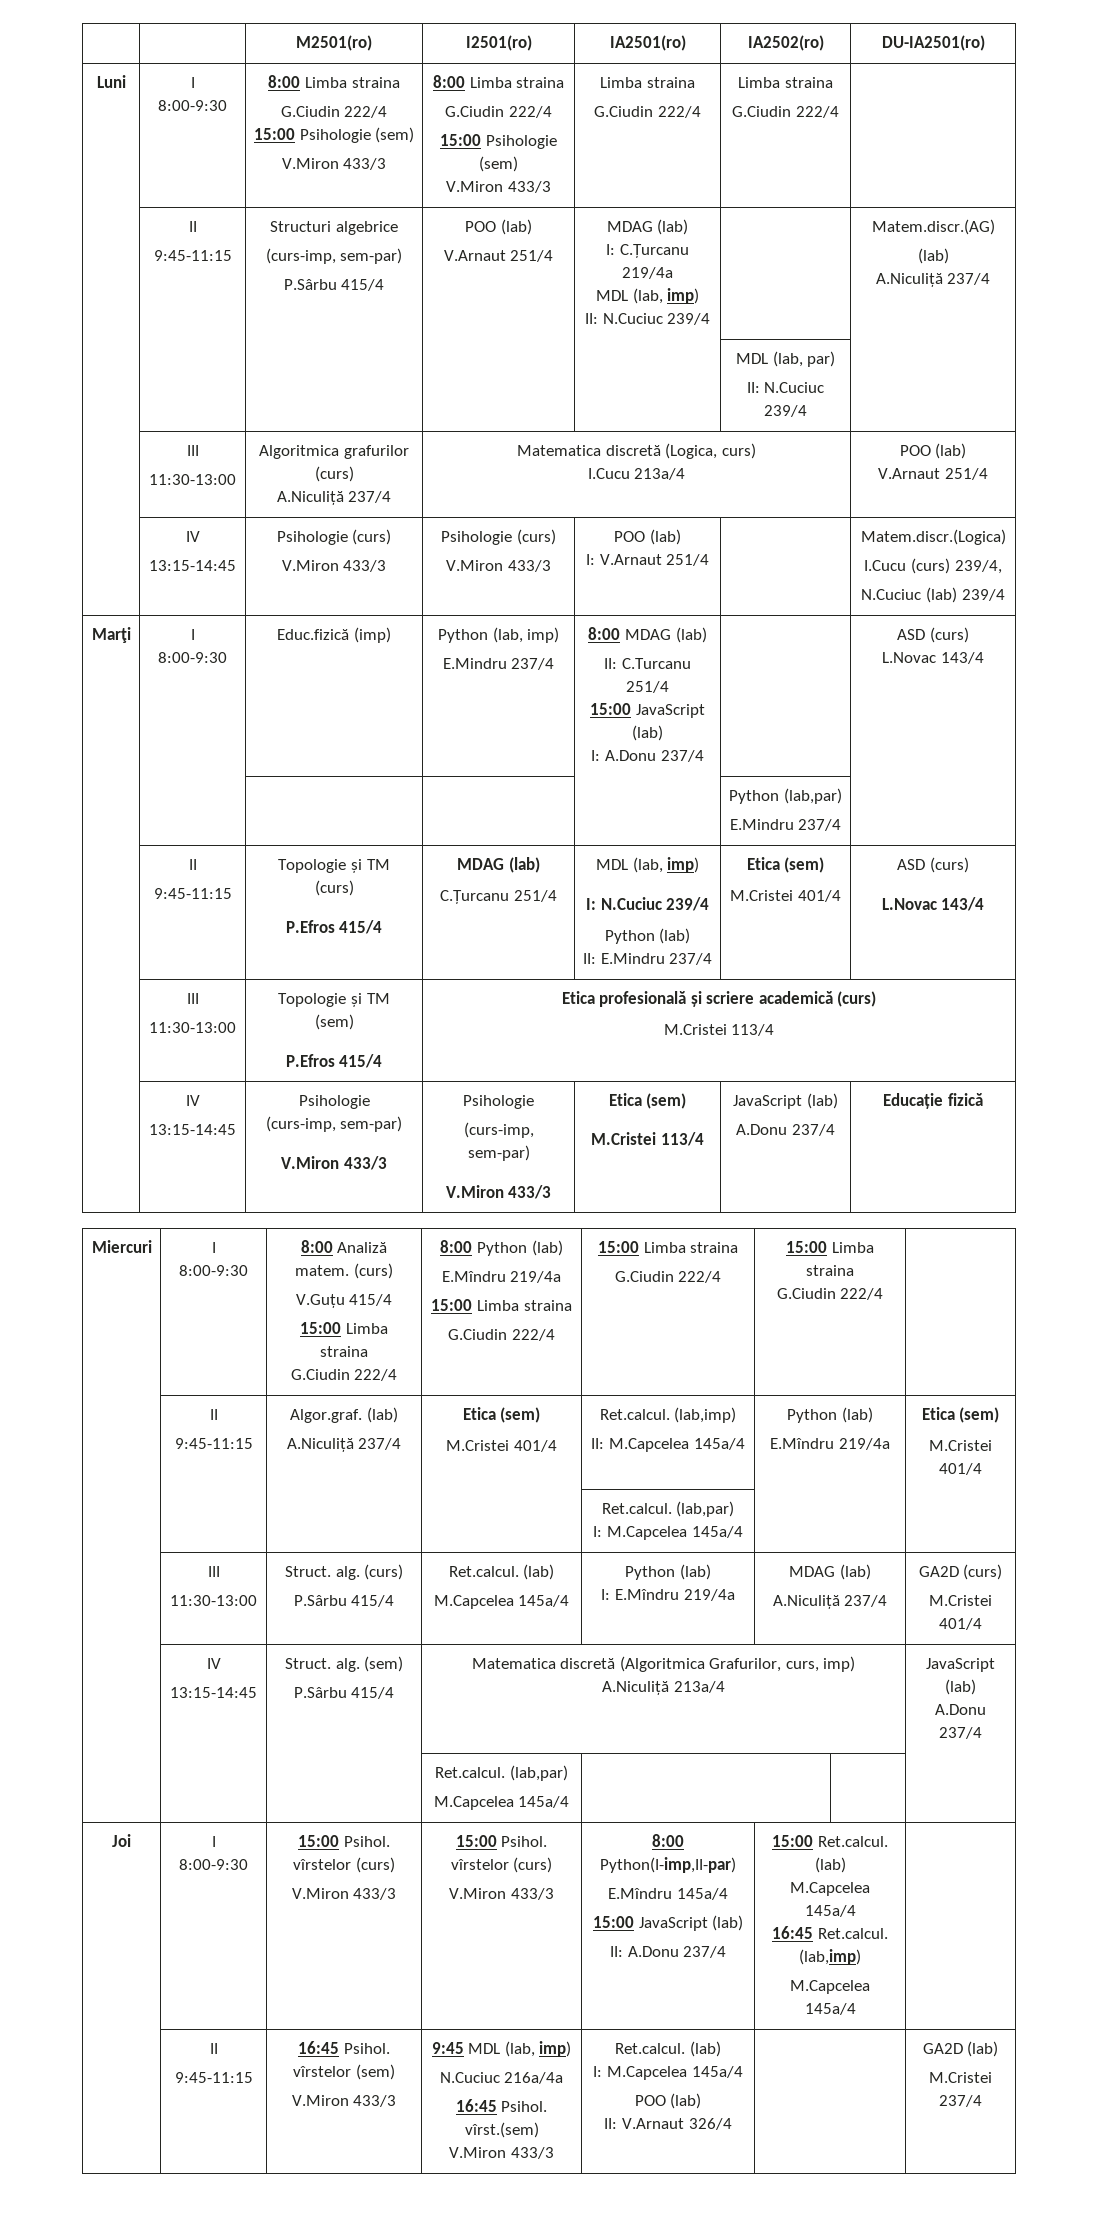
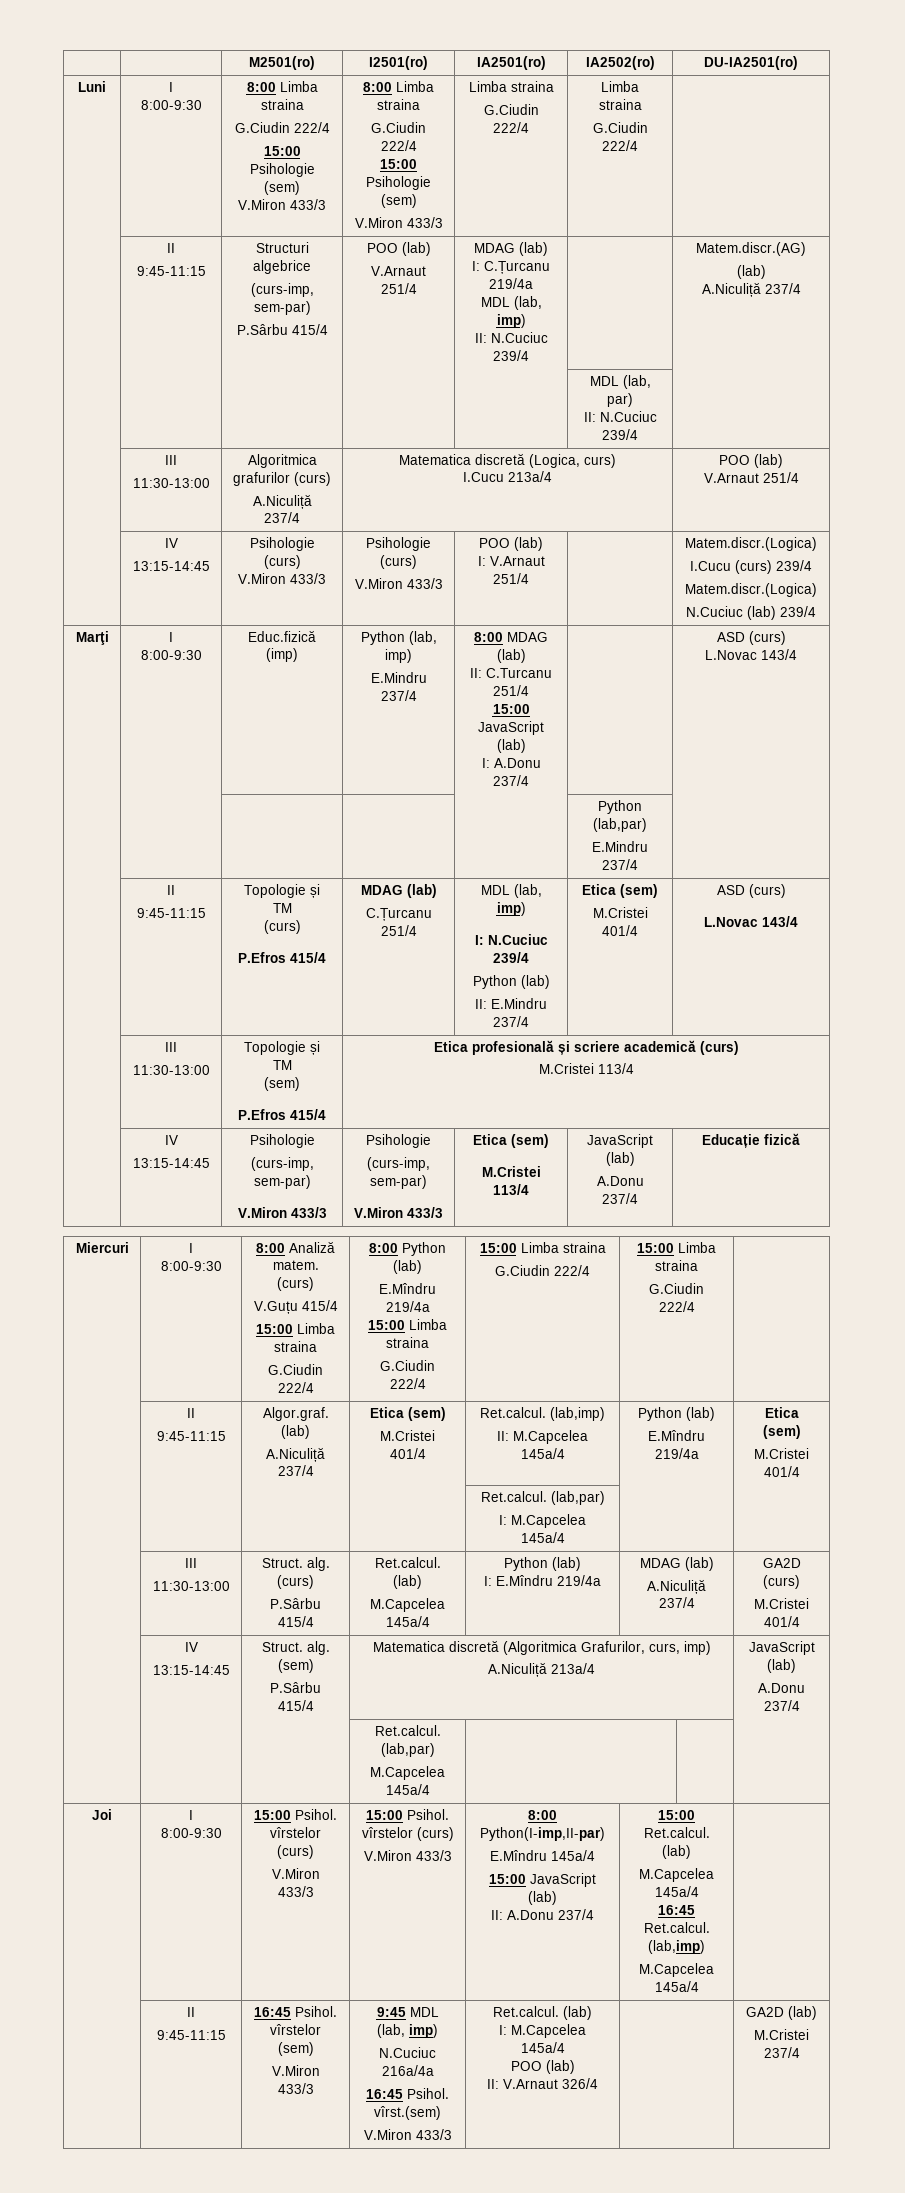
[954,560,1002,574] 239/4, -> [776,560,812,571] [685,583,817,597] 239/4 // Matem.discr.(Logica)

